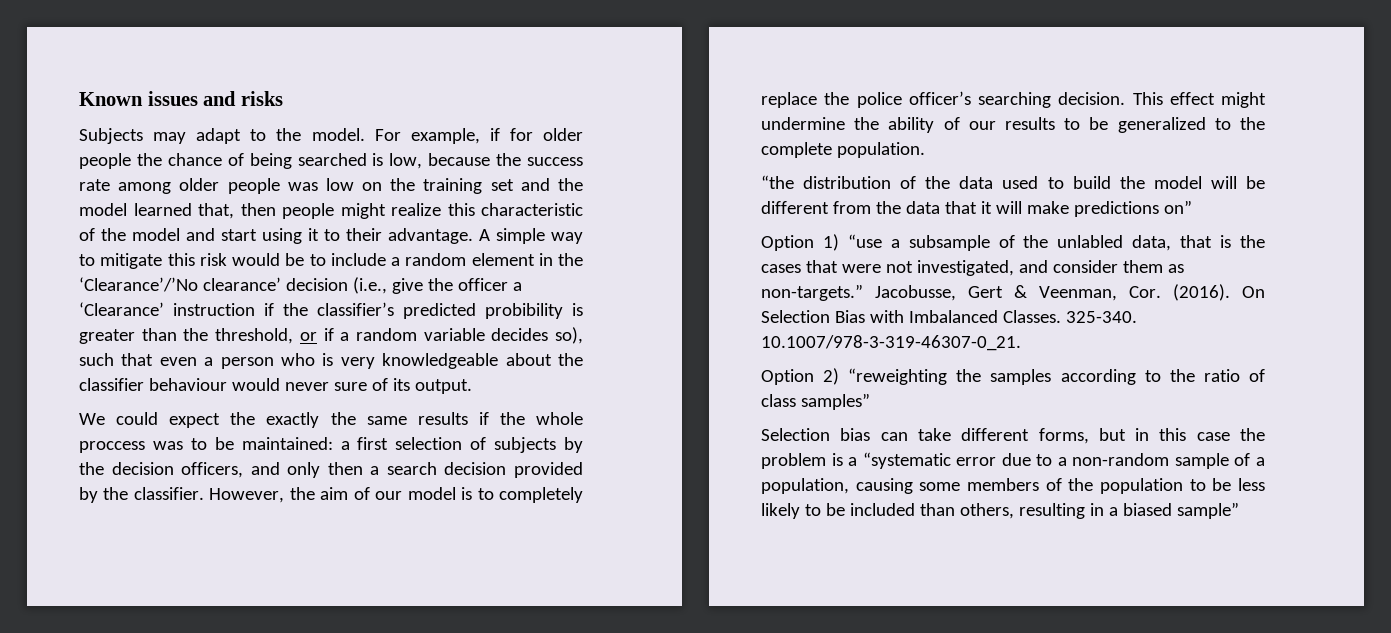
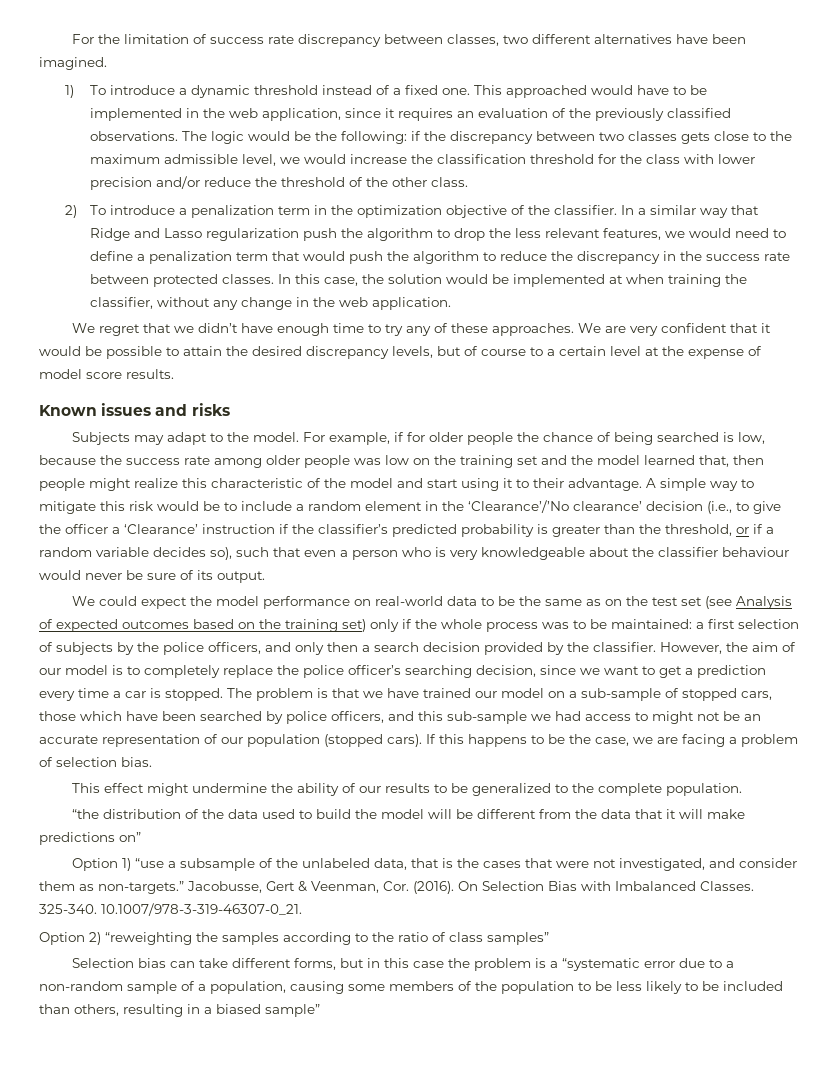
(79, 99) none -> [71,34,746,47] [39,57,107,70] [64,85,708,98] [90,108,732,121] [90,131,793,144] [90,154,756,166] [90,176,469,190] [64,205,760,218] [90,228,787,241] [90,251,791,264] [90,274,748,287] [90,297,452,310] [71,323,771,336] [39,346,762,359] [39,369,174,379] For the limitation of success rate discrepancy between classes, two different alternatives have been imagined. // 1) To introduce a dynamic threshold instead of a fixed one. This approached would have to be implemented in the web application, since it requires an evaluation of the previously classified observations. The logic would be the following: if the discrepancy between two classes gets close to the maximum admissible level, we would increase the classification threshold for the class with lower precision and/or reduce the threshold of the other class. // 2) To introduce a penalization term in the optimization objective of the classifier. In a similar way that Ridge and Lasso regularization push the algorithm to drop the less relevant features, we would need to define a penalization term that would push the algorithm to reduce the discrepancy in the success rate between protected classes. In this case, the solution would be implemented at when training the classifier, without any change in the web application. // We regret that we didn’t have enough time to try any of these approaches. We are very confident that it would be possible to attain the desired discrepancy levels, but of course to a certain level at the expense of model score results. //
(387, 285) none -> [736,502,749,511] to
[485,303,563,319] probibility -> [461,524,534,537] probability
(329, 386) none -> [126,570,143,580] be
[266,412,468,428] exactly the same results -> [215,596,792,609] [39,619,399,632] model performance on real-world data to be the same as on the test set (see Analysis of expected outcomes based on the training set) only
[79,441,145,453] proccess -> [486,622,538,632] process
[111,462,174,475] decision -> [163,642,204,655] police
[1058,92,1126,105] decision. -> [476,665,766,678] [39,688,772,701] [39,711,761,724] [39,734,798,747] [39,757,152,767] decision, since we want to get a prediction every time a car is stopped. The problem is that we have trained our model on a sub-sample of stopped cars, those which have been searched by police officers, and this sub-sample we had access to might not be an accurate representation of our population (stopped cars). If this happens to be the case, we are facing a problem of selection bias. //
[1057,235,1124,248] unlabled -> [301,858,370,868] unlabeled

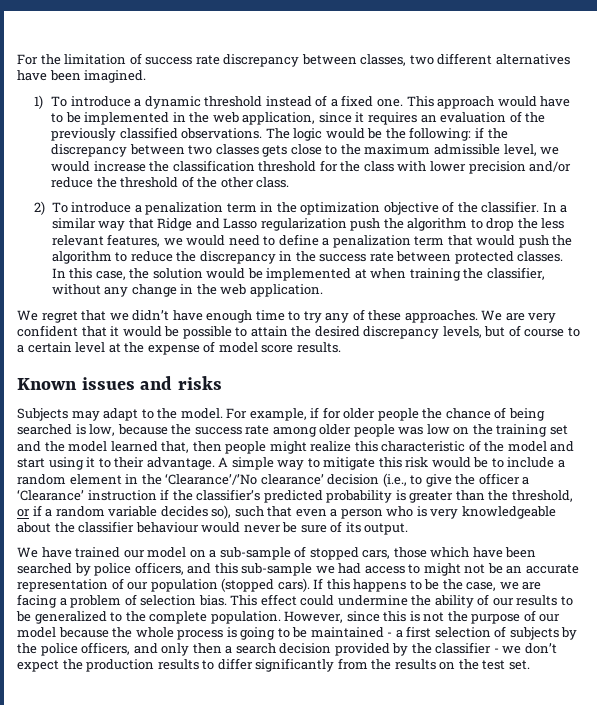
[506,85,588,98] approached -> [437,96,495,109] approach
[98,596,792,609] [39,619,799,632] [39,642,796,655] [39,665,766,678] [39,688,383,701] could expect the model performance on real-world data to be the same as on the test set (see Analysis of expected outcomes based on the training set) only if the whole process was to be maintained: a first selection of subjects by the police officers, and only then a search decision provided by the classifier. However, the aim of our model is to completely replace the police officer’s searching decision, since we want to get a prediction every time a car is stopped. The problem is that we -> (38, 552) none
(152, 762) // -> (227, 600) none
[146,783,189,796] might -> [300,595,335,606] could
[71,809,745,819] [39,832,141,845] [71,858,797,871] [39,881,754,894] [39,903,302,916] [39,932,549,945] [71,958,734,971] [39,981,783,994] [39,1004,320,1017] // “the distribution of the data used to build the model will be different from the data that it will make predictions on” // Option 1) “use a subsample of the unlabeled data, that is the cases that were not investigated, and consider them as non-targets.” Jacobusse, Gert & Veenman, Cor. (2016). On Selection Bias with Imbalanced Classes. 325-340. 10.1007/978-3-319-46307-0_21. // Option 2) “reweighting the samples according to the ratio of class samples” // Selection bias can take different forms, but in this case the problem is a “systematic error due to a non-random sample of a population, causing some members of the population to be less likely to be included than others, resulting in a biased sample” -> [284,610,561,624] [17,626,578,640] [17,642,557,656] [17,658,530,672] However, since this is not the purpose of our model because the whole process is going to be maintained - a first selection of subjects by the police officers, and only then a search decision provided by the classifier - we don’t expect the production results to differ significantly from the results on the test set.

